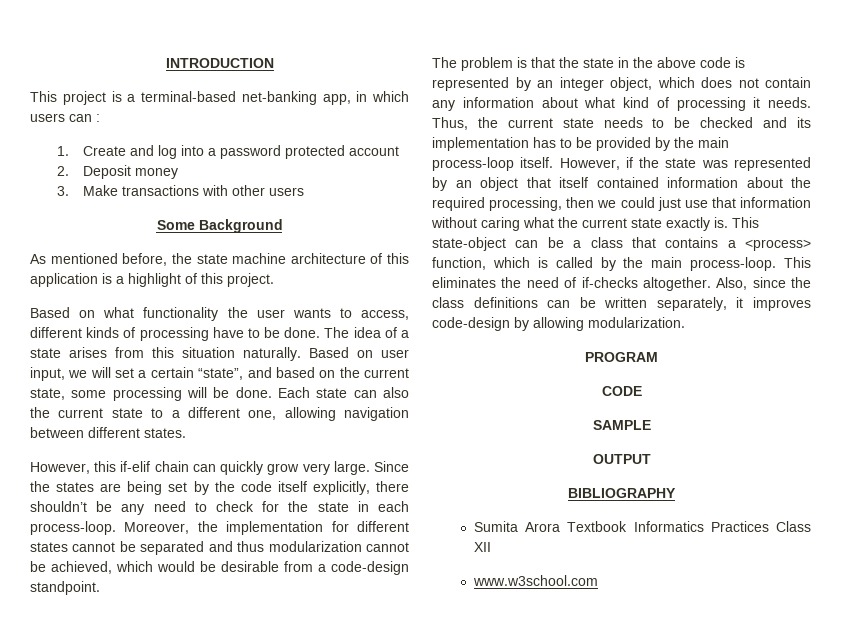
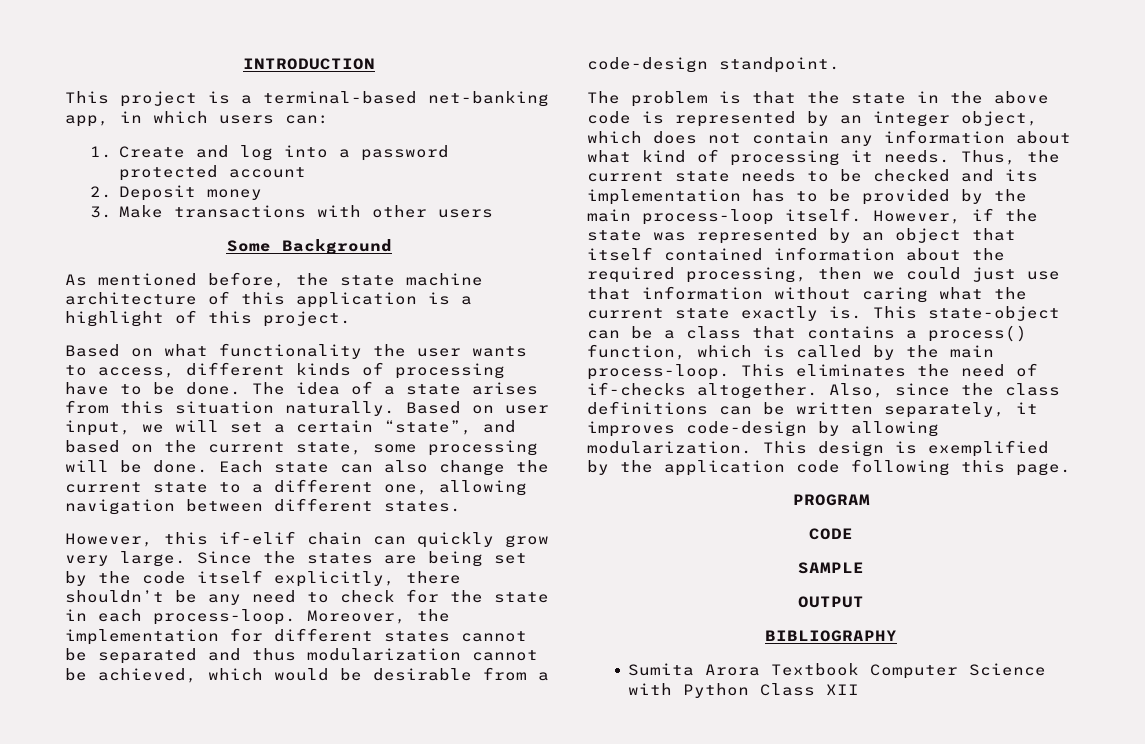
[69,114,100,122] can : -> [285,115,329,124] can:
(409, 392) none -> [439,460,505,476] change
[745,239,811,251] <process> -> [928,325,1027,342] process()
(685, 322) none -> [763,440,1049,457] [587,459,1071,476] This design is exemplified by the application code following this page.
[633,521,769,532] Informatics Practices -> [870,663,1047,679] [628,683,750,698] Computer Science with Python
[473,575,599,586] // www.w3school.com -> (860, 689) none

